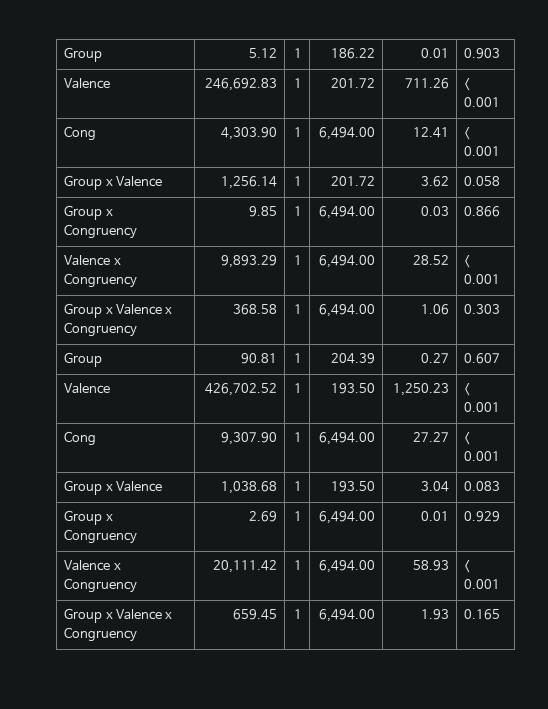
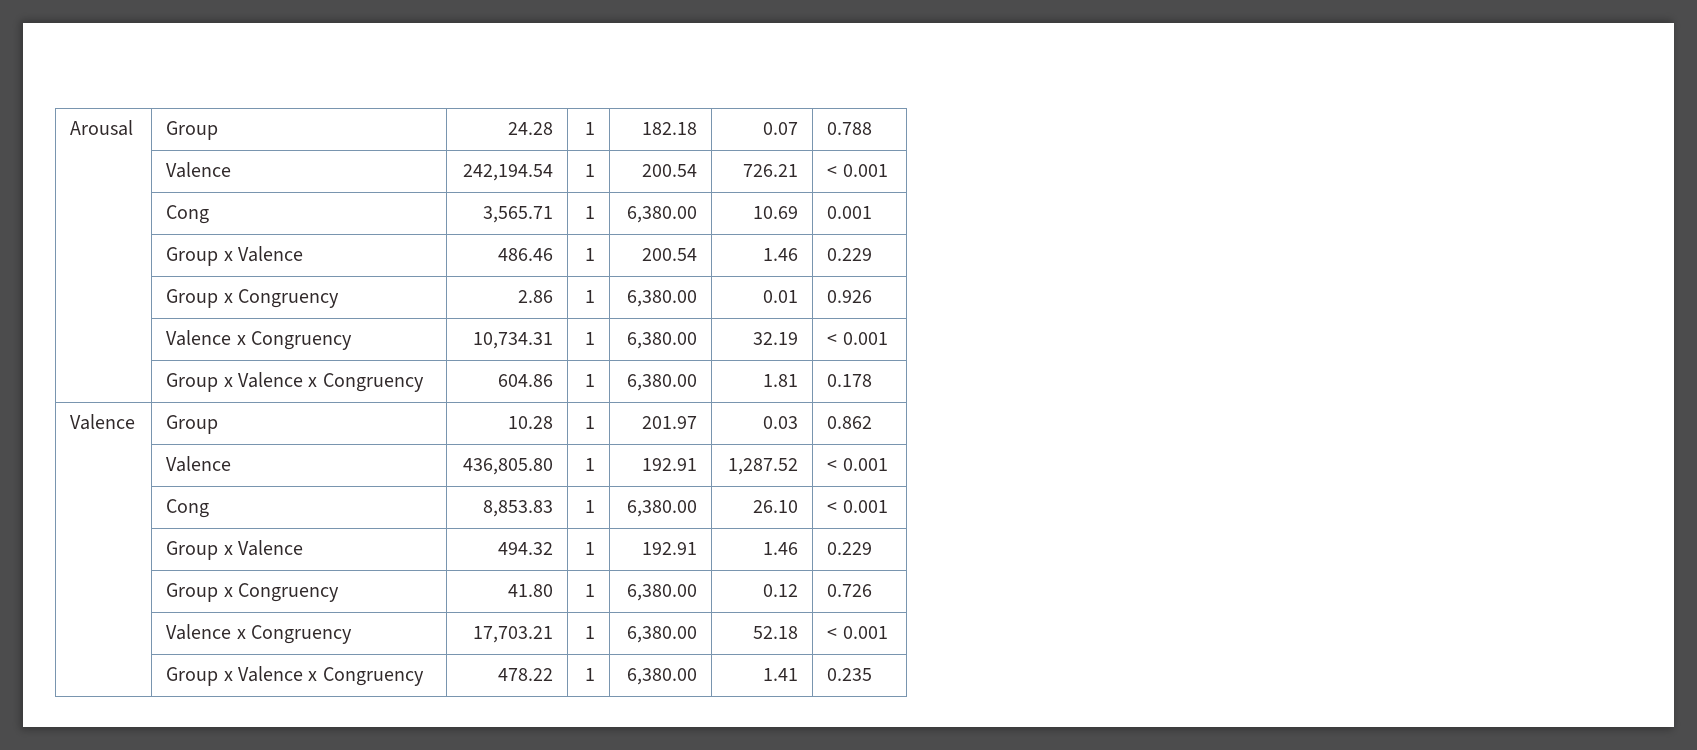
[64,47,103,62] [248,48,277,58] [293,48,302,58] [330,48,375,59] [420,48,449,58] [464,48,501,59] [64,78,111,89] [204,78,277,91] [293,78,302,88] [330,78,375,88] [404,78,449,89] [464,78,471,91] [464,97,501,107] [64,126,97,141] [220,127,277,140] [293,127,302,137] [318,127,375,140] [412,127,449,138] [464,127,471,140] [464,146,501,156] [64,175,162,190] [220,176,277,189] [293,176,302,186] [330,176,375,186] [420,176,449,187] [464,176,501,186] [64,205,113,220] [64,224,138,239] [248,206,277,217] [293,206,302,216] [318,206,375,219] [420,206,449,216] [464,206,501,217] [64,255,121,266] [64,273,138,288] [220,255,277,268] [293,255,302,265] [318,255,375,268] [412,255,449,265] [464,255,471,268] [464,274,501,284] [64,303,173,318] [64,322,138,337] [232,304,277,315] [293,304,302,314] [318,304,375,317] [420,304,449,315] [464,304,501,314] [64,352,103,367] [240,353,277,364] [293,353,302,363] [330,353,375,364] [420,353,449,363] [464,353,501,364] [64,383,111,394] [204,383,277,396] [293,383,302,393] [330,383,375,394] [392,383,449,396] [464,383,471,396] [464,402,501,412] [64,431,97,446] [220,432,277,445] [293,432,302,442] [318,432,375,445] [412,432,449,442] [464,432,471,445] [464,451,501,461] [64,480,162,495] [220,481,277,494] [293,481,302,491] [330,481,375,492] [420,481,449,492] [464,481,501,491] [64,510,113,525] [64,529,138,544] [248,511,277,522] [293,511,302,521] [318,511,375,524] [420,511,449,521] [464,511,501,522] [64,560,121,571] [64,578,138,593] [212,560,277,573] [293,560,302,570] [318,560,375,573] [412,560,449,571] [464,560,471,573] [464,579,501,589] [64,608,173,623] [64,627,138,642] [232,609,277,620] [293,609,302,619] [318,609,375,622] [420,609,449,620] [464,609,501,620] Group | 5.12 | 1 | 186.22 | 0.01 | 0.903 // Valence | 246,692.83 | 1 | 201.72 | 711.26 | < 0.001 // Cong | 4,303.90 | 1 | 6,494.00 | 12.41 | < 0.001 // Group x Valence | 1,256.14 | 1 | 201.72 | 3.62 | 0.058 // Group x Congruency | 9.85 | 1 | 6,494.00 | 0.03 | 0.866 // Valence x Congruency | 9,893.29 | 1 | 6,494.00 | 28.52 | < 0.001 // Group x Valence x Congruency | 368.58 | 1 | 6,494.00 | 1.06 | 0.303 // Group | 90.81 | 1 | 204.39 | 0.27 | 0.607 // Valence | 426,702.52 | 1 | 193.50 | 1,250.23 | < 0.001 // Cong | 9,307.90 | 1 | 6,494.00 | 27.27 | < 0.001 // Group x Valence | 1,038.68 | 1 | 193.50 | 3.04 | 0.083 // Group x Congruency | 2.69 | 1 | 6,494.00 | 0.01 | 0.929 // Valence x Congruency | 20,111.42 | 1 | 6,494.00 | 58.93 | < 0.001 // Group x Valence x Congruency | 659.45 | 1 | 6,494.00 | 1.93 | 0.165 -> [70,120,134,136] [166,121,219,140] [507,122,553,135] [584,122,595,135] [641,122,697,135] [762,122,798,135] [827,122,873,135] [166,162,232,178] [462,164,553,181] [584,164,595,177] [641,164,697,177] [742,164,798,177] [827,164,888,177] [166,205,210,224] [482,206,553,223] [584,206,595,219] [626,206,697,223] [752,206,798,219] [827,206,873,219] [166,246,304,266] [497,248,553,261] [584,248,595,261] [641,248,697,261] [762,248,798,261] [827,248,873,261] [166,289,340,308] [517,290,553,303] [584,290,595,303] [626,290,697,307] [762,290,798,303] [827,290,873,303] [166,330,353,350] [472,332,553,349] [584,332,595,345] [626,332,697,349] [752,332,798,345] [827,332,888,345] [166,372,424,392] [497,374,553,387] [584,374,595,387] [626,374,697,391] [762,374,798,387] [827,374,873,387] [70,414,136,430] [166,415,219,434] [507,416,553,429] [584,416,595,429] [641,416,697,429] [762,416,798,429] [827,416,873,429] [166,456,232,472] [462,458,553,475] [584,458,595,471] [641,458,697,471] [727,458,798,475] [827,458,888,471] [166,499,210,518] [482,500,553,517] [584,500,595,513] [626,500,697,517] [752,500,798,513] [827,500,888,513] [166,540,304,560] [497,542,553,555] [584,542,595,555] [641,542,697,555] [762,542,798,555] [827,542,873,555] [166,583,340,602] [507,584,553,597] [584,584,595,597] [626,584,697,601] [762,584,798,597] [827,584,873,597] [166,624,353,644] [472,626,553,643] [584,626,595,639] [626,626,697,643] [752,626,798,639] [827,626,888,639] [166,666,424,686] [497,668,553,681] [584,668,595,681] [626,668,697,685] [762,668,798,681] [827,668,873,681] Arousal | Group | 24.28 | 1 | 182.18 | 0.07 | 0.788 // | Valence | 242,194.54 | 1 | 200.54 | 726.21 | < 0.001 // | Cong | 3,565.71 | 1 | 6,380.00 | 10.69 | 0.001 // | Group x Valence | 486.46 | 1 | 200.54 | 1.46 | 0.229 // | Group x Congruency | 2.86 | 1 | 6,380.00 | 0.01 | 0.926 // | Valence x Congruency | 10,734.31 | 1 | 6,380.00 | 32.19 | < 0.001 // | Group x Valence x Congruency | 604.86 | 1 | 6,380.00 | 1.81 | 0.178 // Valence | Group | 10.28 | 1 | 201.97 | 0.03 | 0.862 // | Valence | 436,805.80 | 1 | 192.91 | 1,287.52 | < 0.001 // | Cong | 8,853.83 | 1 | 6,380.00 | 26.10 | < 0.001 // | Group x Valence | 494.32 | 1 | 192.91 | 1.46 | 0.229 // | Group x Congruency | 41.80 | 1 | 6,380.00 | 0.12 | 0.726 // | Valence x Congruency | 17,703.21 | 1 | 6,380.00 | 52.18 | < 0.001 // | Group x Valence x Congruency | 478.22 | 1 | 6,380.00 | 1.41 | 0.235

